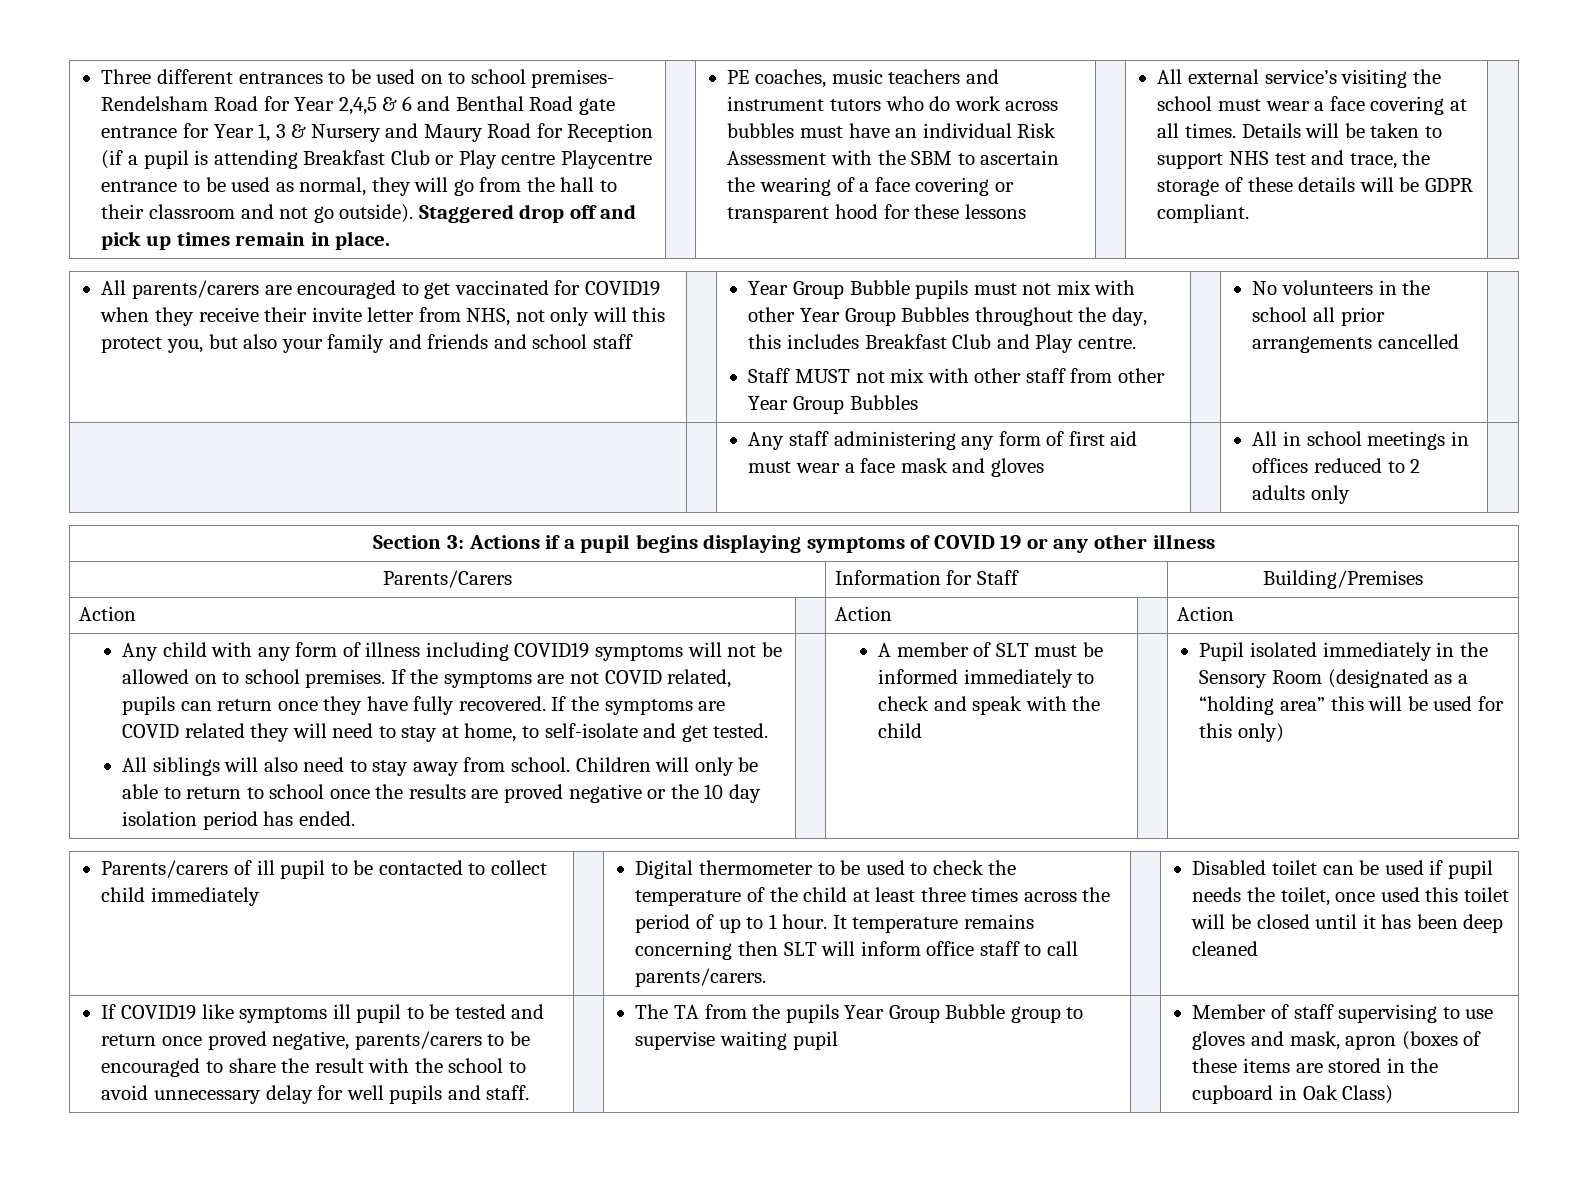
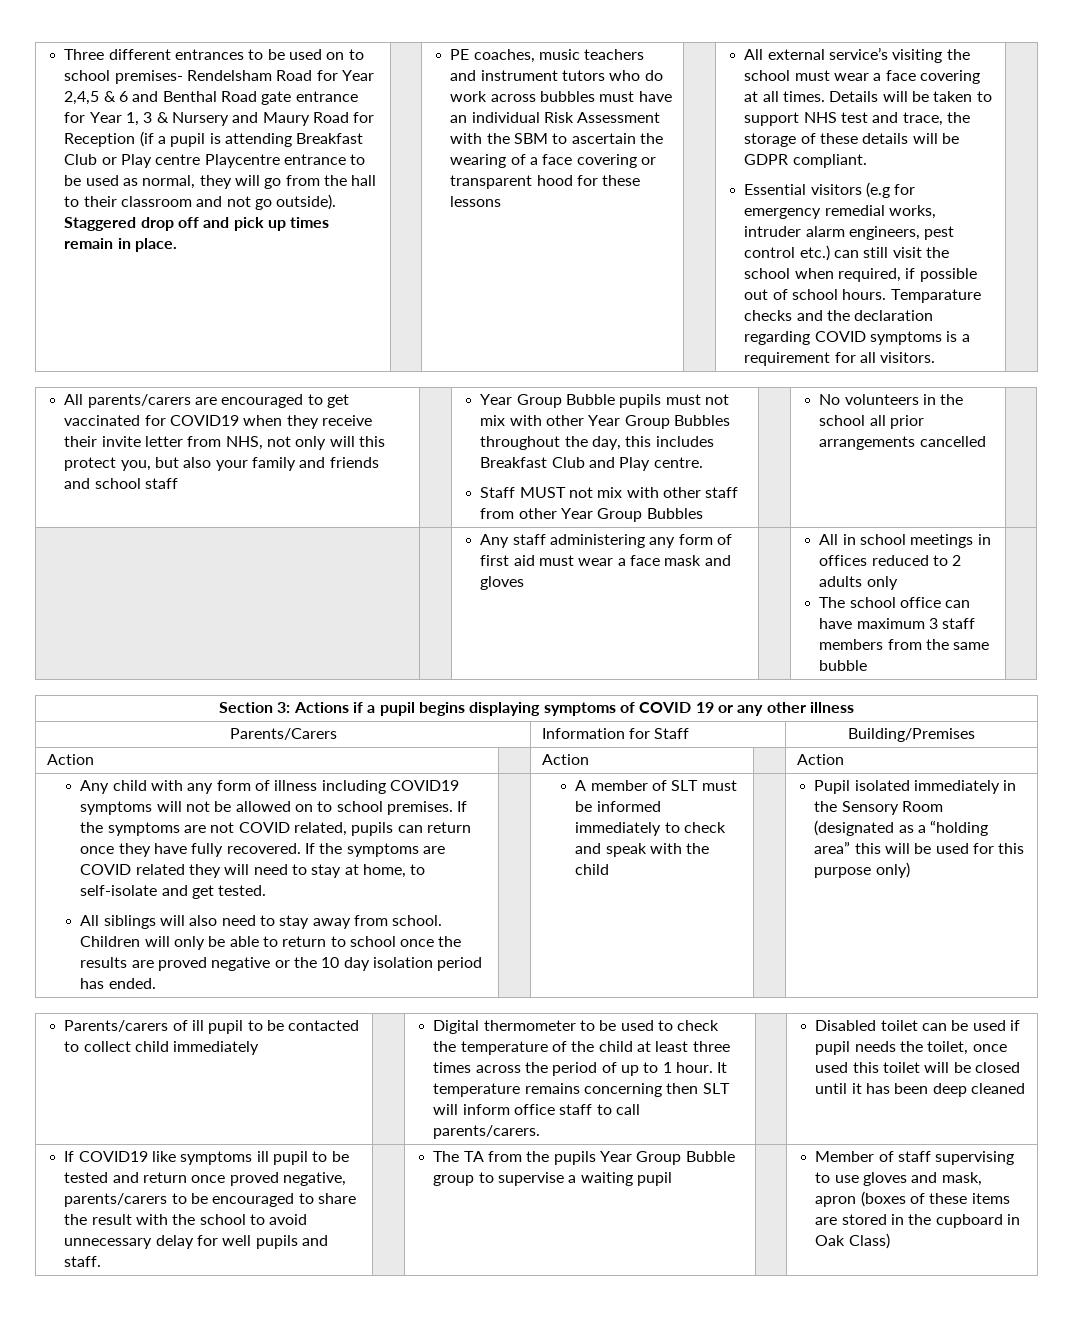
(1250, 213) none -> [744,182,916,198] [744,205,937,219] [744,226,955,240] [744,245,950,261] [744,268,977,282] [744,289,981,303] [744,310,934,321] [744,331,970,345] [744,352,936,366] // Essential visitors (e.g for emergency remedial works, intruder alarm engineers, pest control etc.) can still visit the school when required, if possible out of school hours. Temparature checks and the declaration regarding COVID symptoms is a requirement for all visitors.
(1350, 494) none -> [819,597,971,608] [819,618,976,629] [819,639,990,650] [819,660,868,671] // The school office can have maximum 3 staff members from the same bubble
(1233, 730) none -> [814,867,872,878] purpose
(716, 1040) none -> [568,1175,577,1183] a

